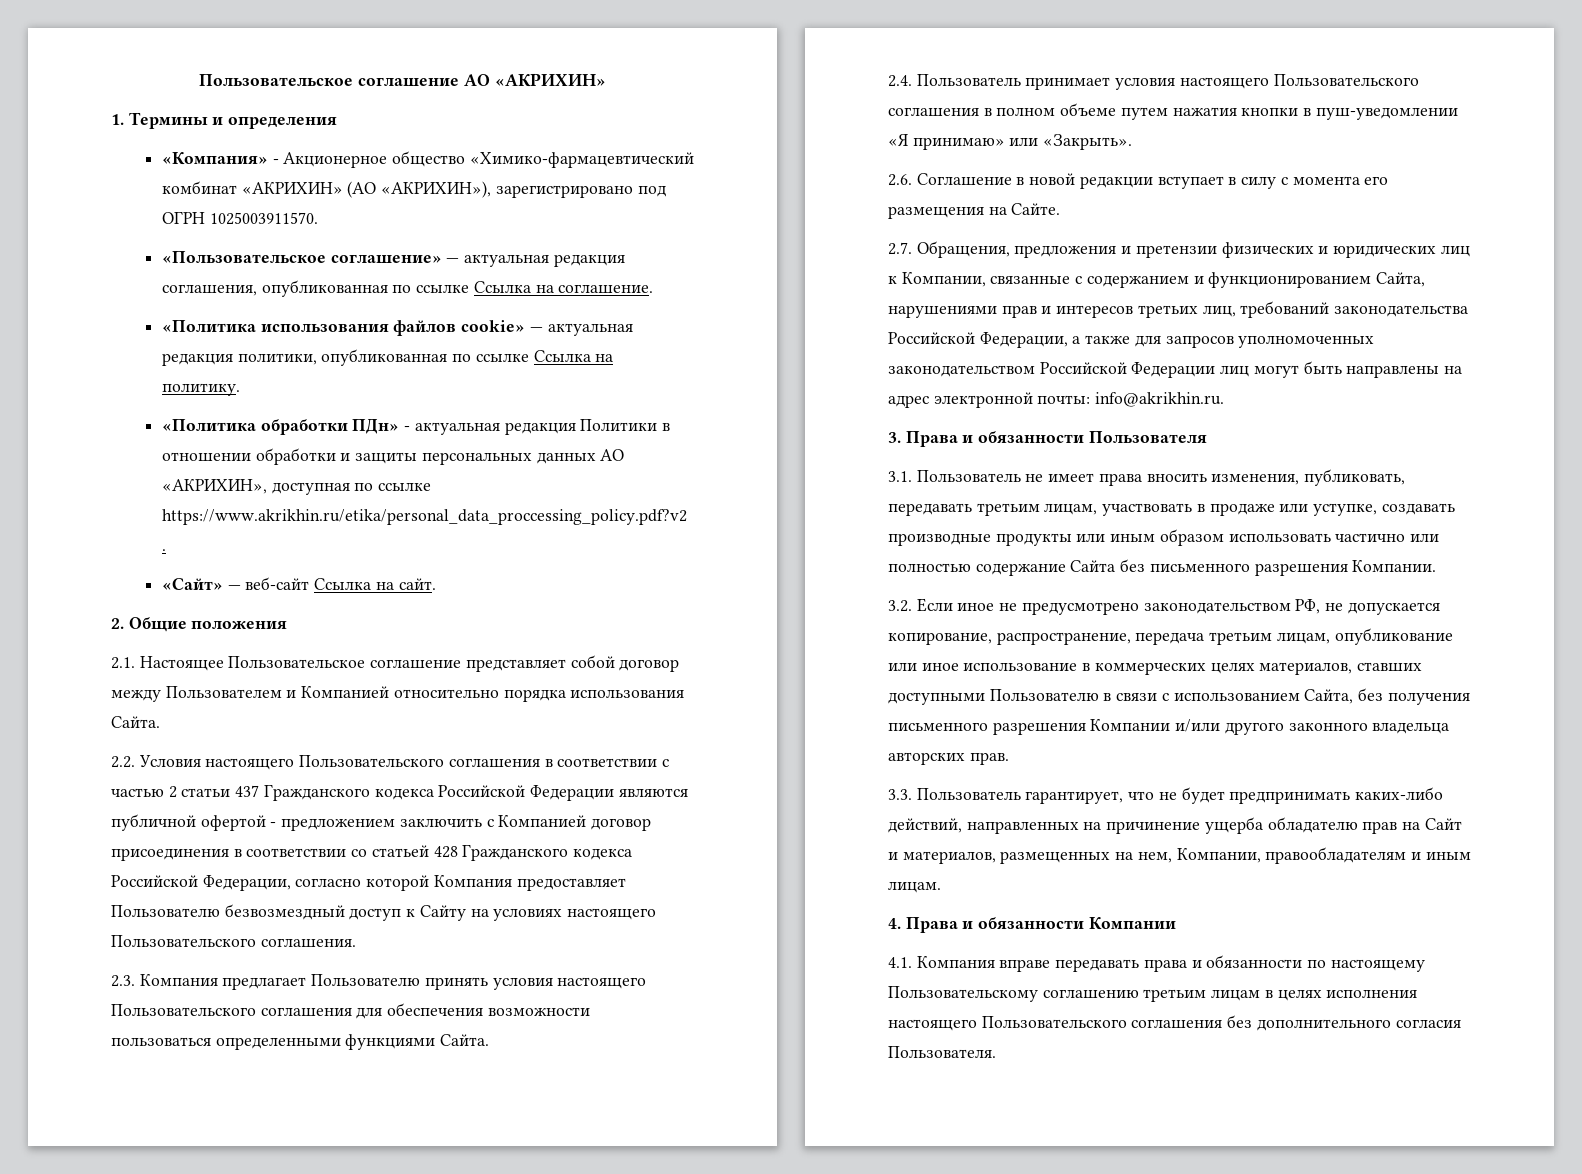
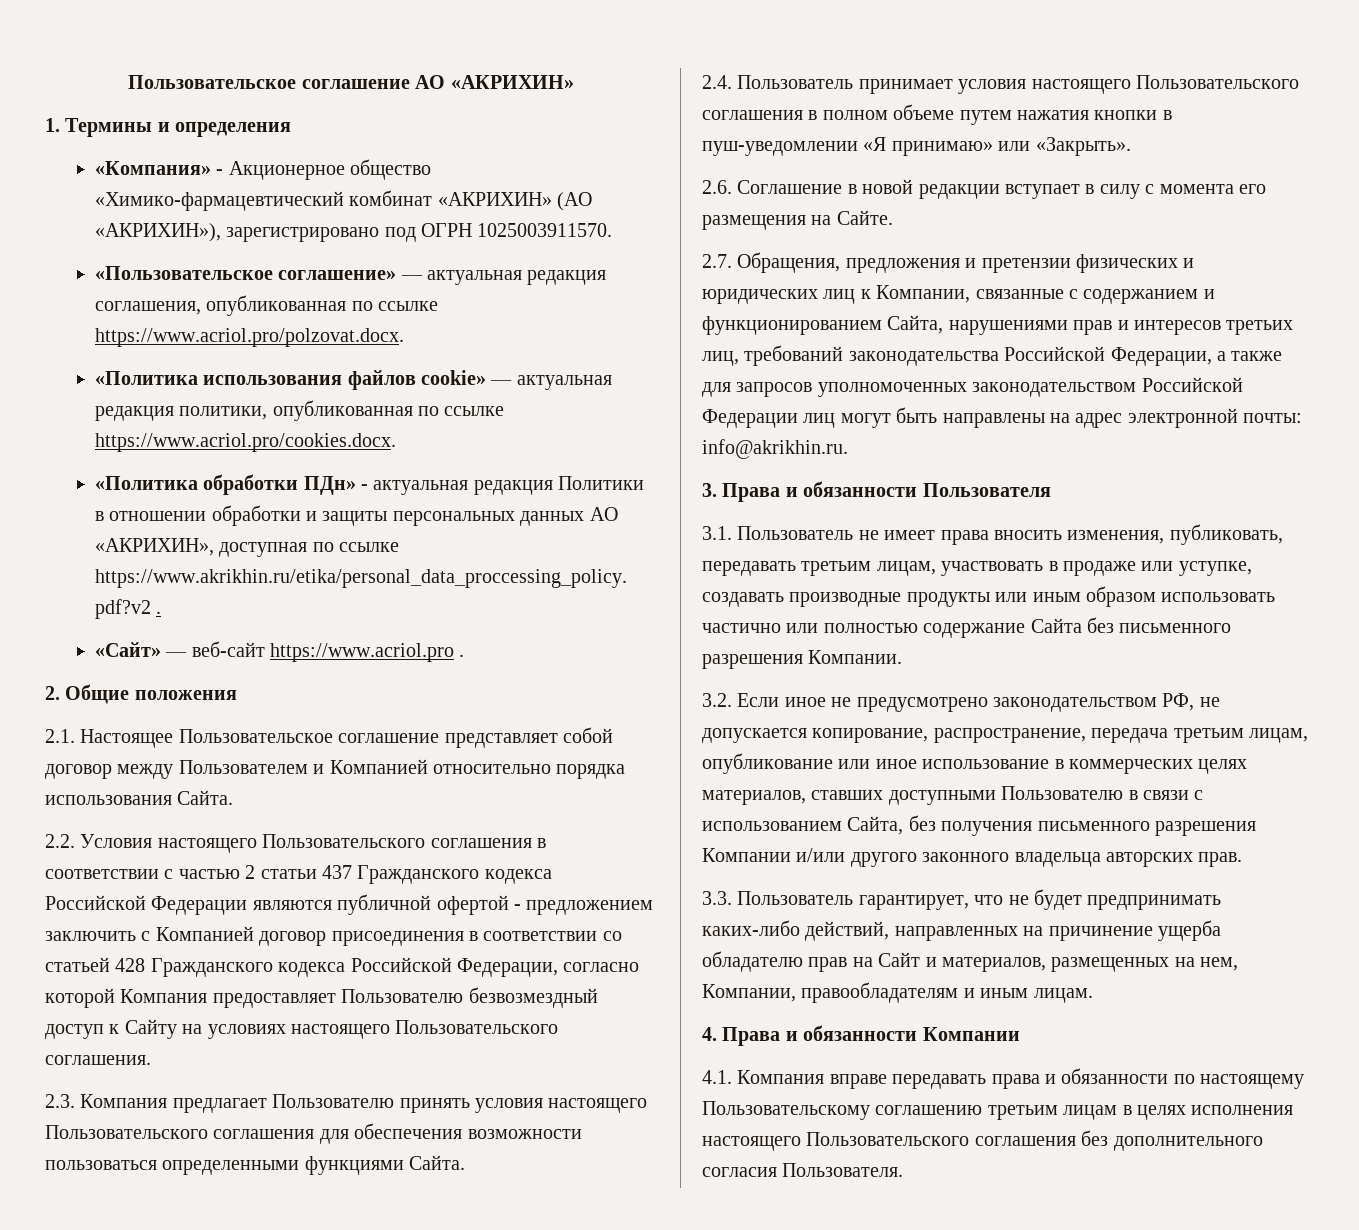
[473,281,654,294] Ссылка на соглашение. -> [94,328,404,347] https://www.acriol.pro/polzovat.docx.
[533,350,614,362] [161,383,240,396] Ссылка на политику. -> [94,433,396,452] https://www.acriol.pro/cookies.docx.
[314,578,436,590] Ссылка на сайт. -> [269,643,465,662] https://www.acriol.pro .

